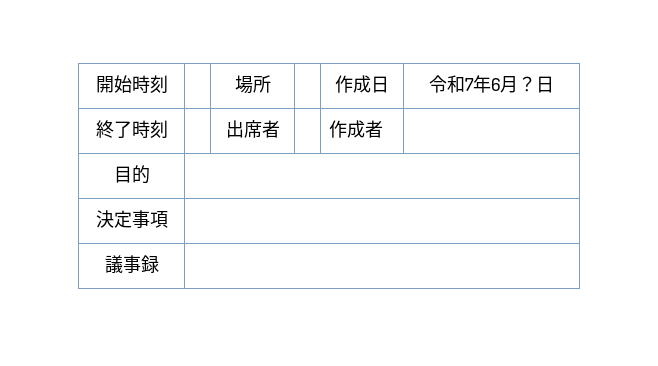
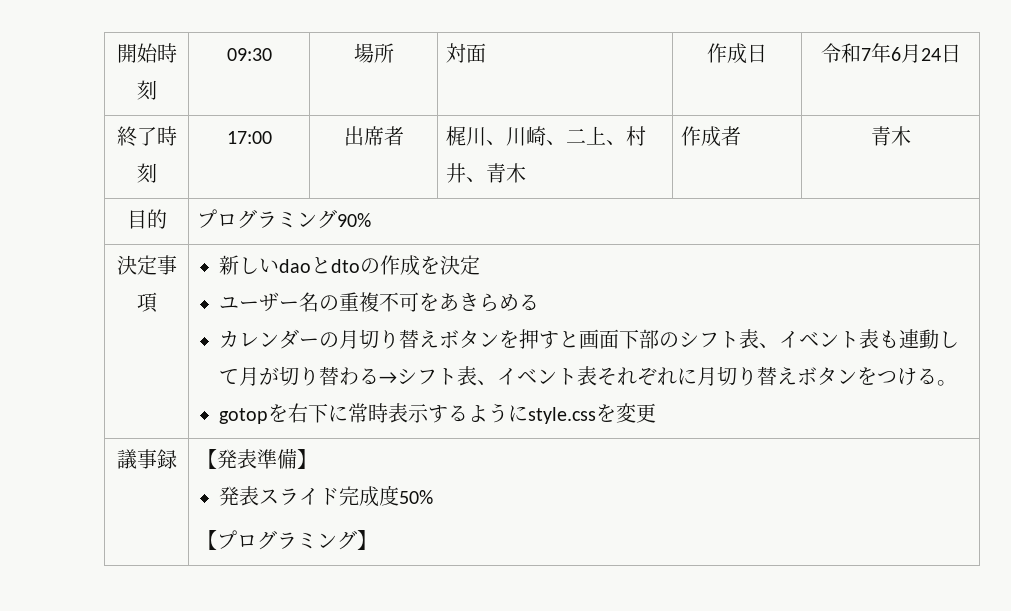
(168, 84) none -> [226,48,272,61] 09:30
(271, 84) none -> [445,43,486,63] 対面
[518,76,536,92] ？ -> [920,48,941,61] 24
(168, 129) none -> [226,131,272,144] 17:00
(280, 129) none -> [445,126,646,146] [445,163,526,183] 梶川、川崎、二上、村井、青木
(383, 129) none -> [870,126,911,146] 青木
[95,210,168,228] [104,255,159,273] // 決定事項 | // 議事録 | -> [196,209,371,229] [116,255,177,275] [136,292,157,313] [218,255,480,276] [218,292,539,312] [218,329,959,349] [218,366,957,386] [218,403,656,424] [116,449,177,469] [196,449,317,469] [218,485,433,507] [196,530,377,550] プログラミング90% // 決定事項 | 新しいdaoとdtoの作成を決定 // ユーザー名の重複不可をあきらめる // カレンダーの月切り替えボタンを押すと画面下部のシフト表、イベント表も連動して月が切り替わる→シフト表、イベント表それぞれに月切り替えボタンをつける。 // gotopを右下に常時表示するようにstyle.cssを変更 // 議事録 | 【発表準備】 // 発表スライド完成度50% // 【プログラミング】

